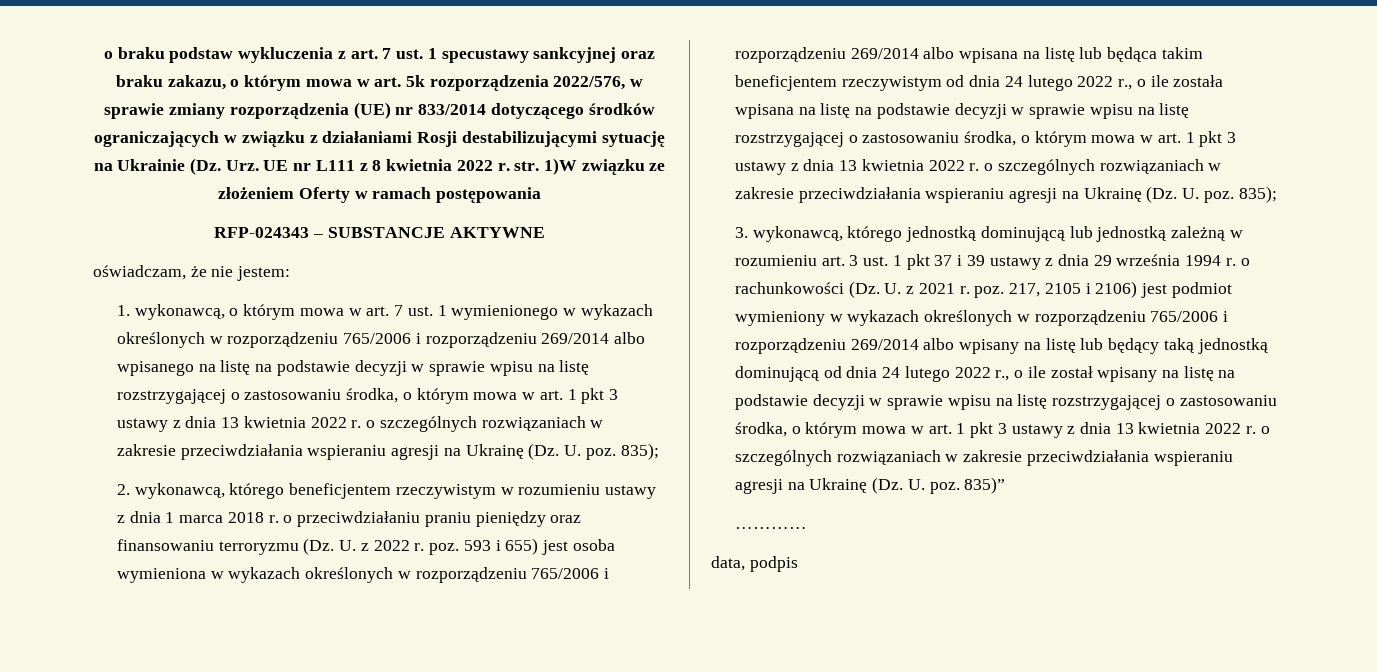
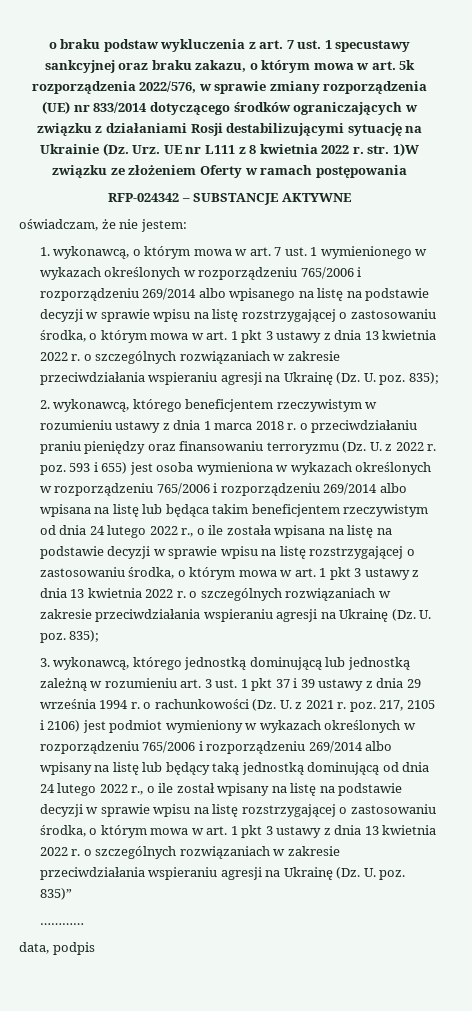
[214,227,310,238] RFP-024343 -> [108,193,180,202] RFP-024342

